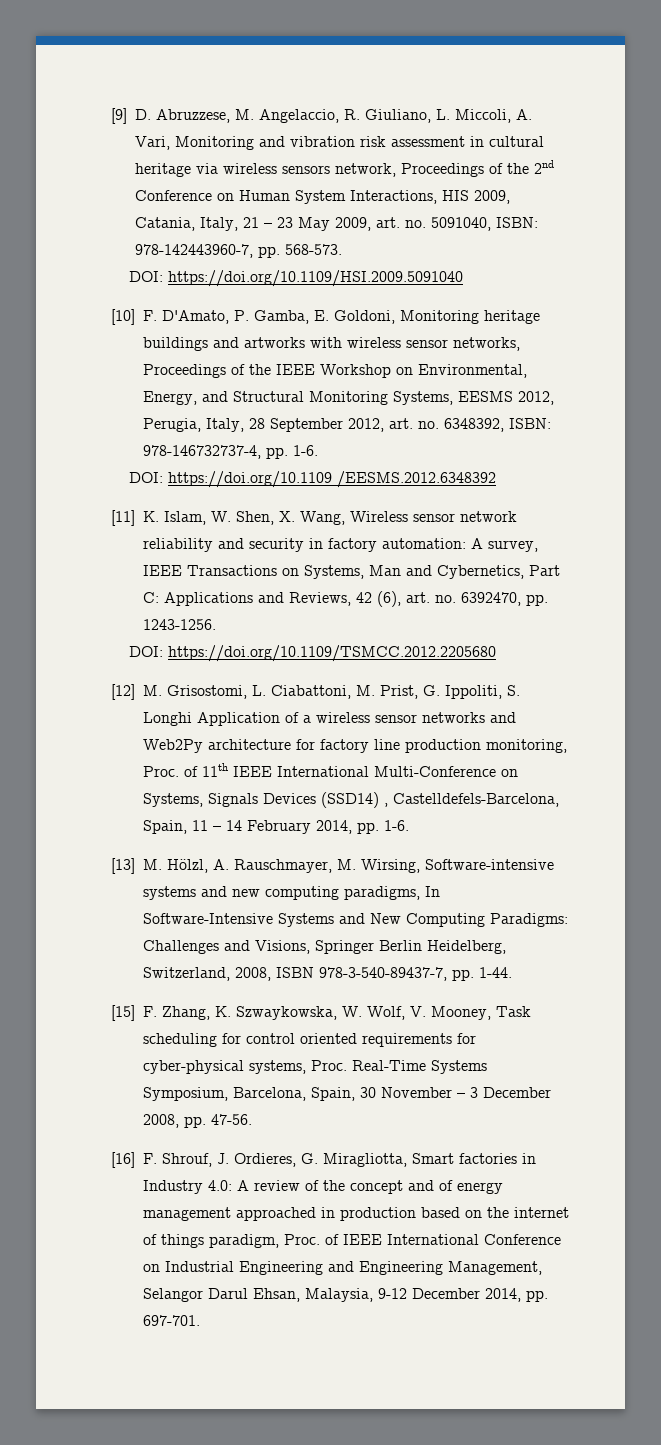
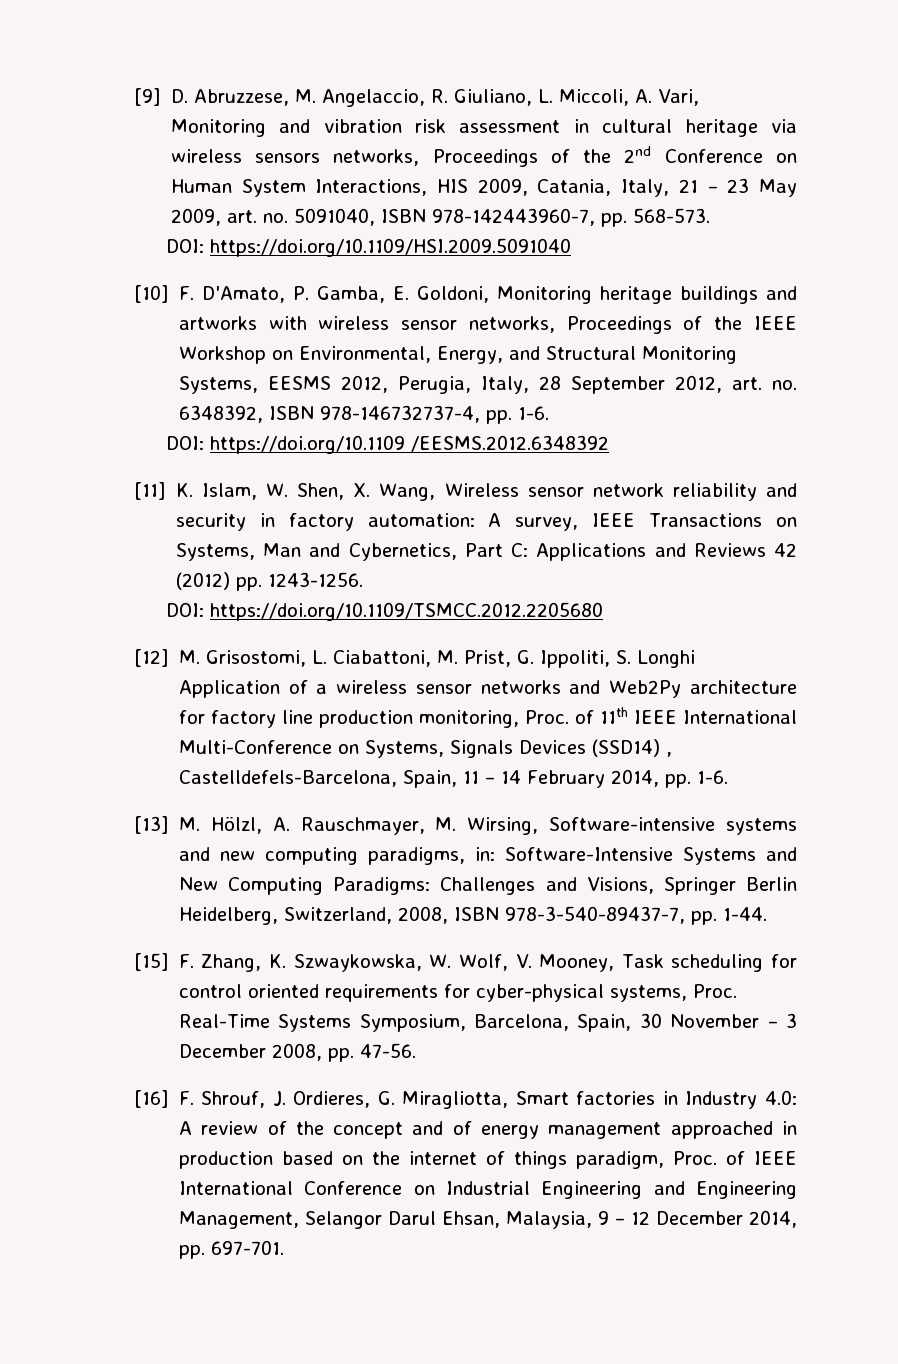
[334,163,396,177] network, -> [333,149,420,166] networks,
[495,217,538,228] ISBN: -> [380,209,426,223] ISBN
[508,418,551,429] ISBN: -> [268,406,314,420] ISBN
[288,591,521,607] Reviews, 42 (6), art. no. 6392470, -> [693,543,797,557] [175,572,230,590] Reviews 42 (2012)
[424,886,440,897] In -> [474,847,495,861] in:
[377,1288,407,1299] 9-12 -> [597,1211,650,1225] 9 – 12

